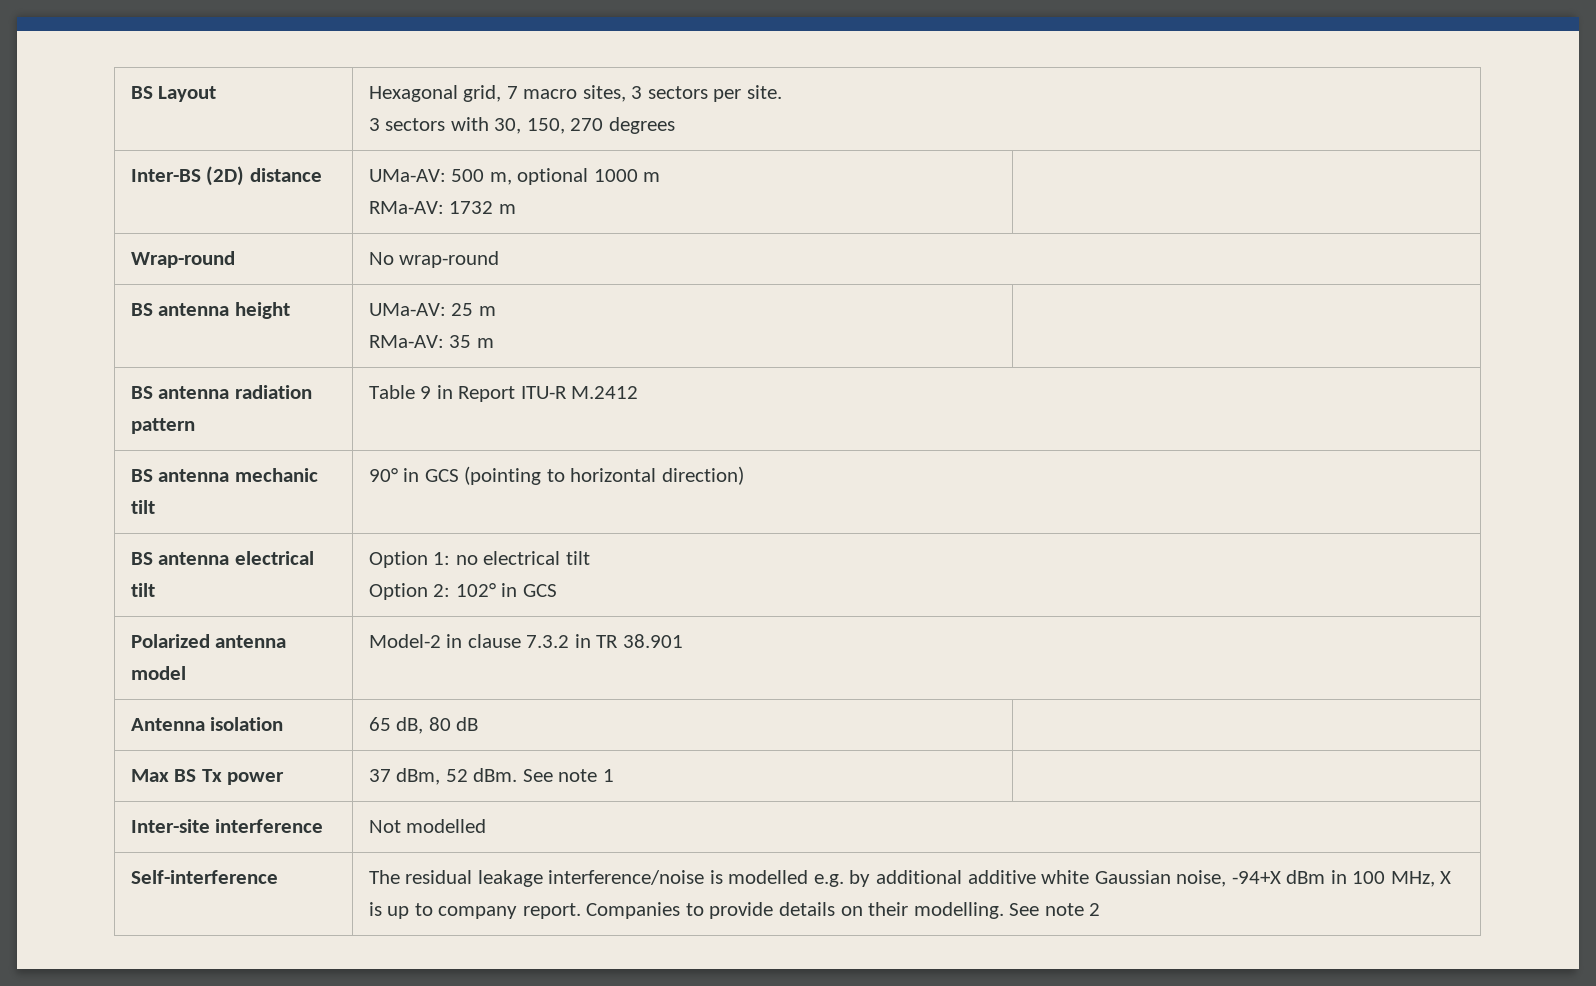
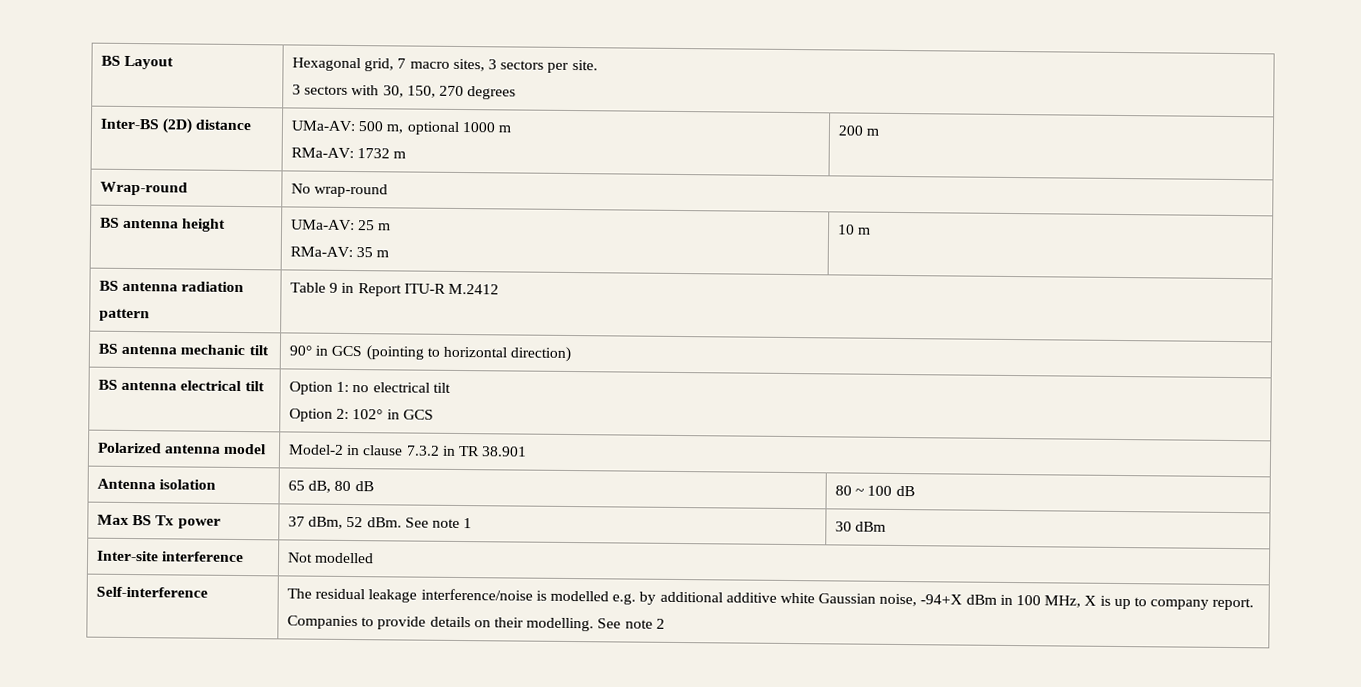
(516, 209) none -> [838,125,880,136] 200 m
(494, 343) none -> [837,224,872,235] 10 m
(479, 724) none -> [835,485,915,497] 80 ~ 100 dB
(614, 775) none -> [835,521,887,532] 30 dBm

